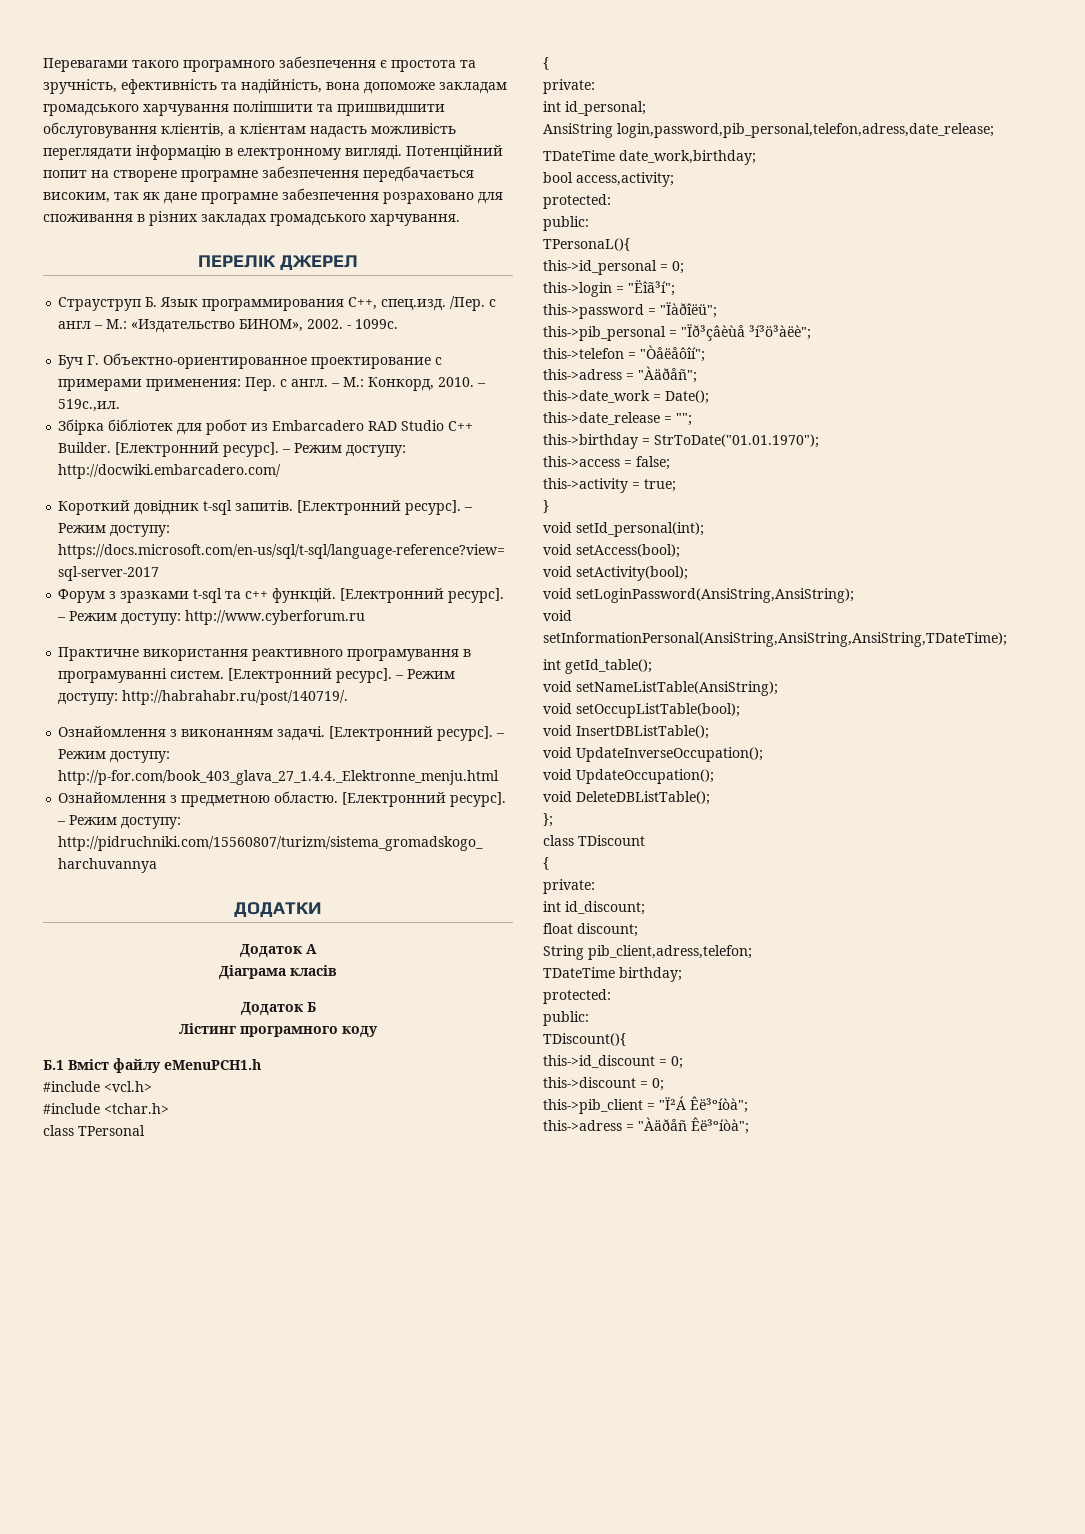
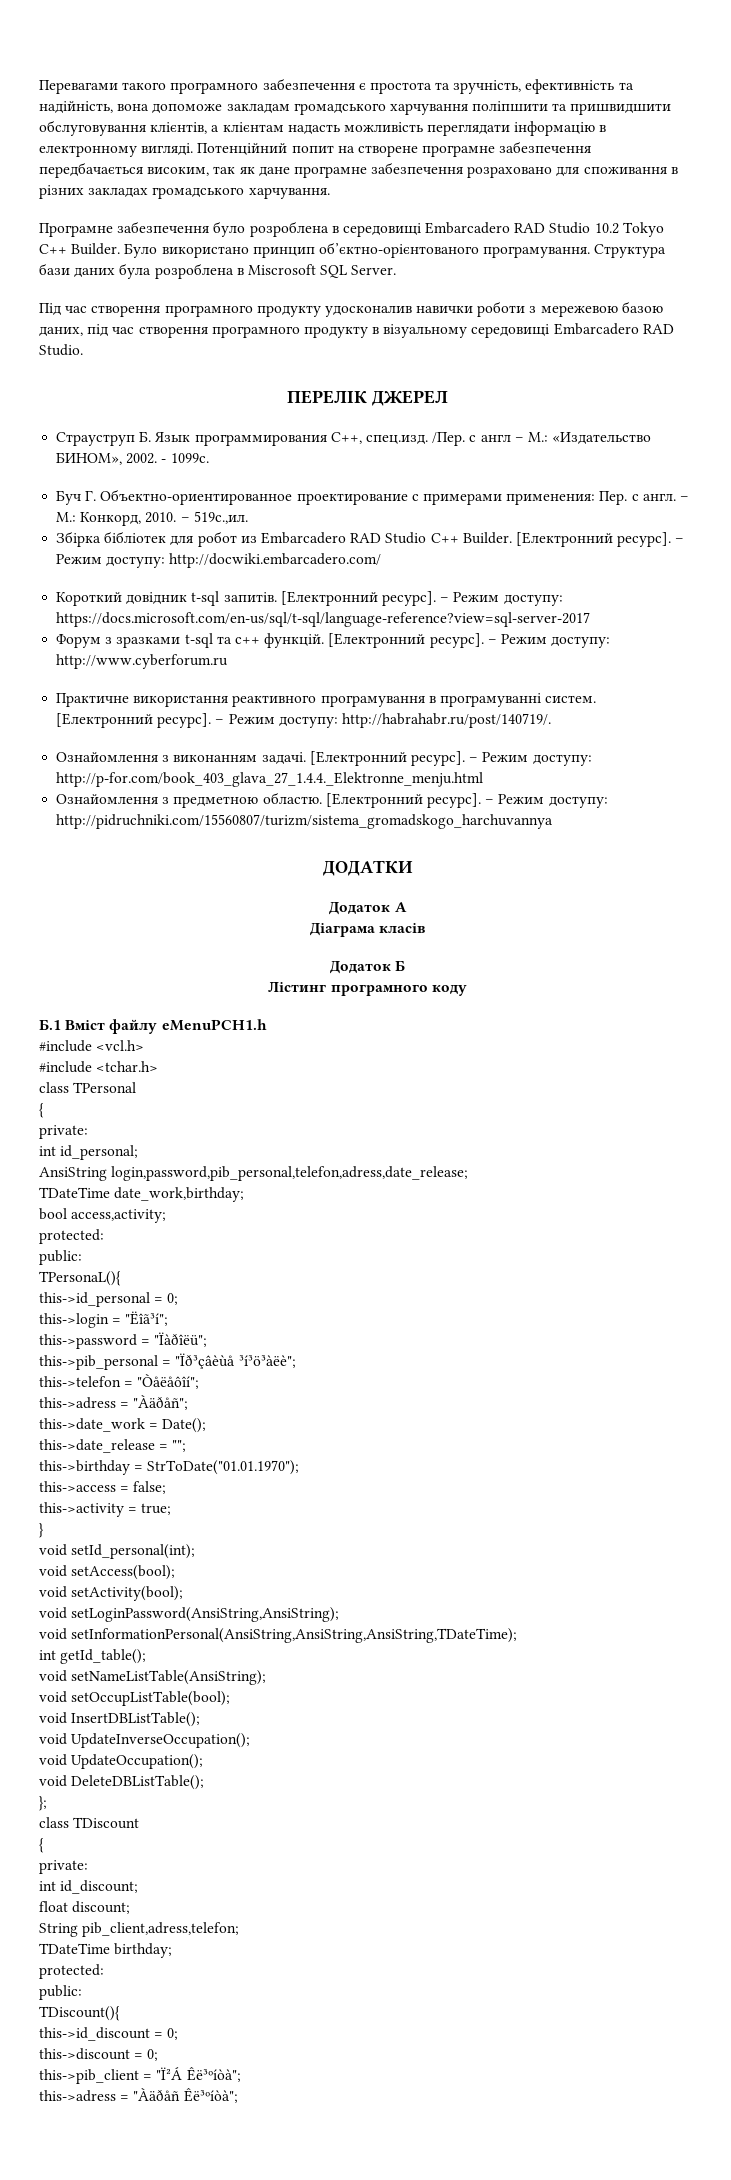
(460, 220) none -> [39,221,664,237] [39,242,667,258] [39,263,397,279] [39,301,663,317] [39,323,674,338] [39,344,83,356] // Програмне забезпечення було розроблена в середовищі Embarcadero RAD Studio 10.2 Tokyo С++ Builder. Було використано принцип об’єктно-орієнтованого програмування. Структура бази даних була розроблена в Miscrosoft SQL Server. // Під час створення програмного продукту удосконалив навички роботи з мережевою базою даних, під час створення програмного продукту в візуальному середовищі Embarcadero RAD Studio.

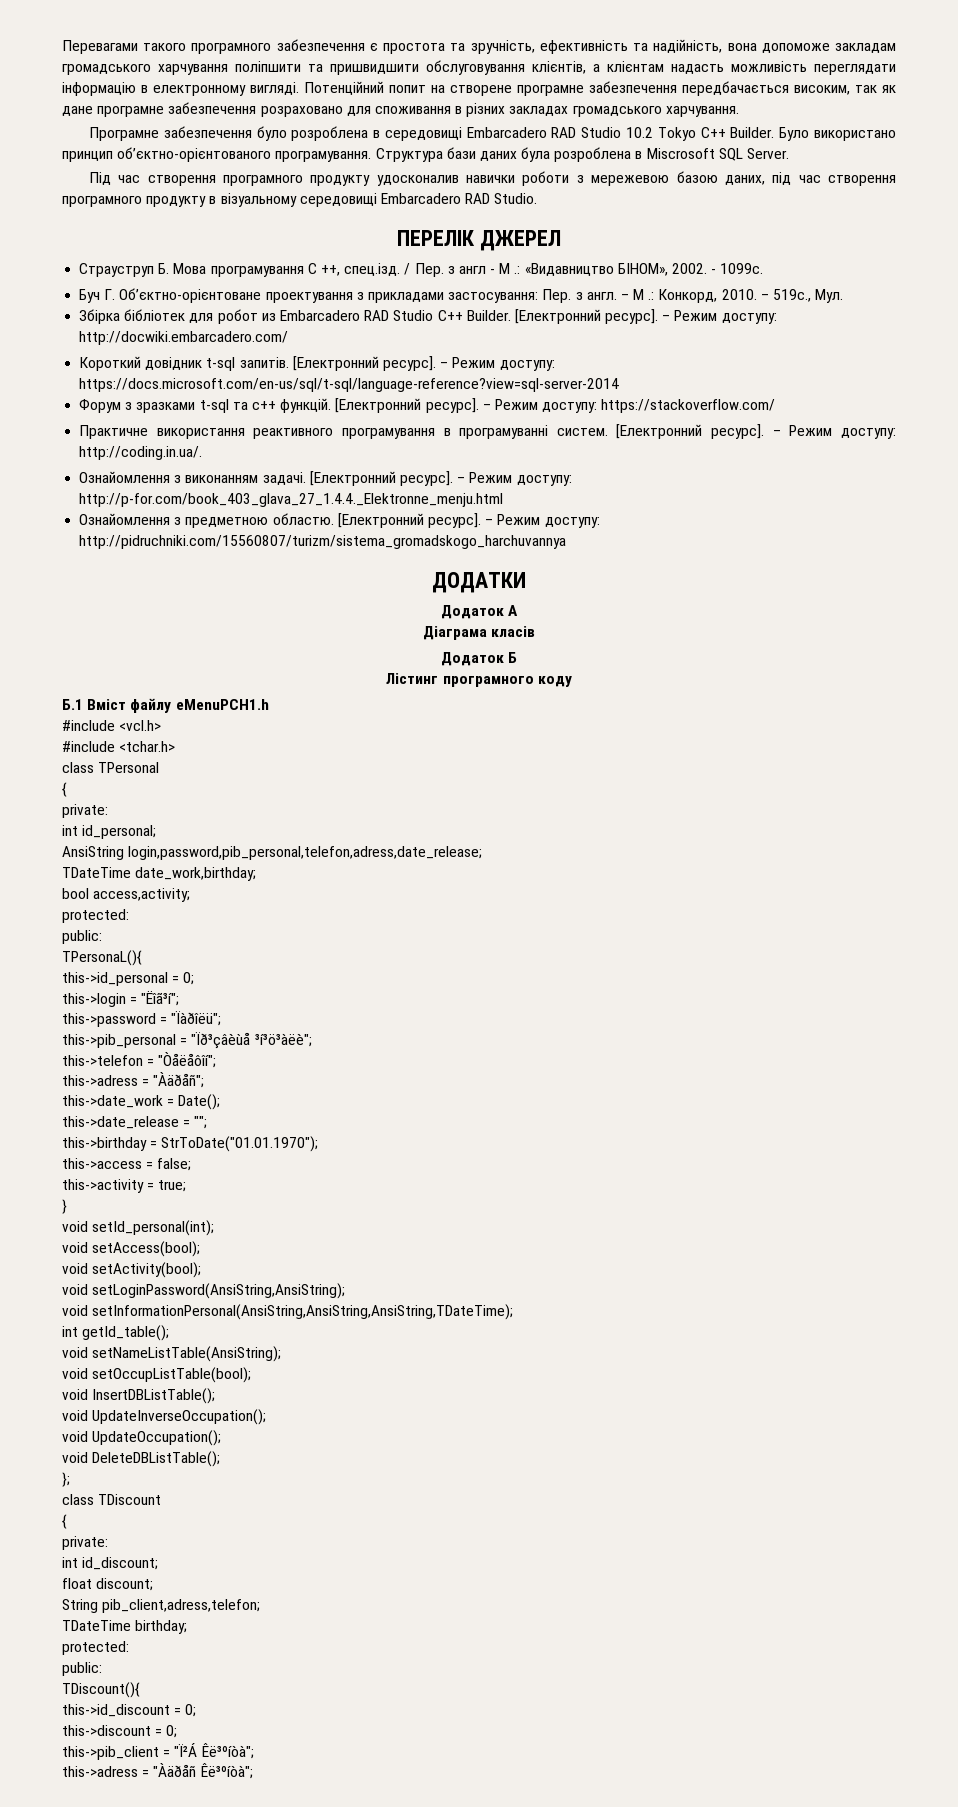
[155,432,652,446] [56,452,123,465] Язык программирования С++, спец.изд. /Пер. с англ – М.: «Издательство БИНОМ», -> [173,263,668,277] Мова програмування С ++, спец.ізд. / Пер. з англ - М .: «Видавництво БІНОМ»,
[100,489,689,505] [56,512,77,522] Объектно-ориентированное проектирование с примерами применения: Пер. с англ. – М.: -> [119,288,655,303] Об’єктно-орієнтоване проектування з прикладами застосування: Пер. з англ. – М .:
[193,511,248,524] 519с.,ил. -> [773,289,844,303] 519с., Мул.
[56,612,591,627] https://docs.microsoft.com/en-us/sql/t-sql/language-reference?view=sql-server-2017 -> [79,378,620,392] https://docs.microsoft.com/en-us/sql/t-sql/language-reference?view=sql-server-2014
[56,654,229,669] http://www.cyberforum.ru -> [601,399,776,413] https://stackoverflow.com/
[341,713,551,728] http://habrahabr.ru/post/140719/. -> [79,446,203,460] http://coding.in.ua/.

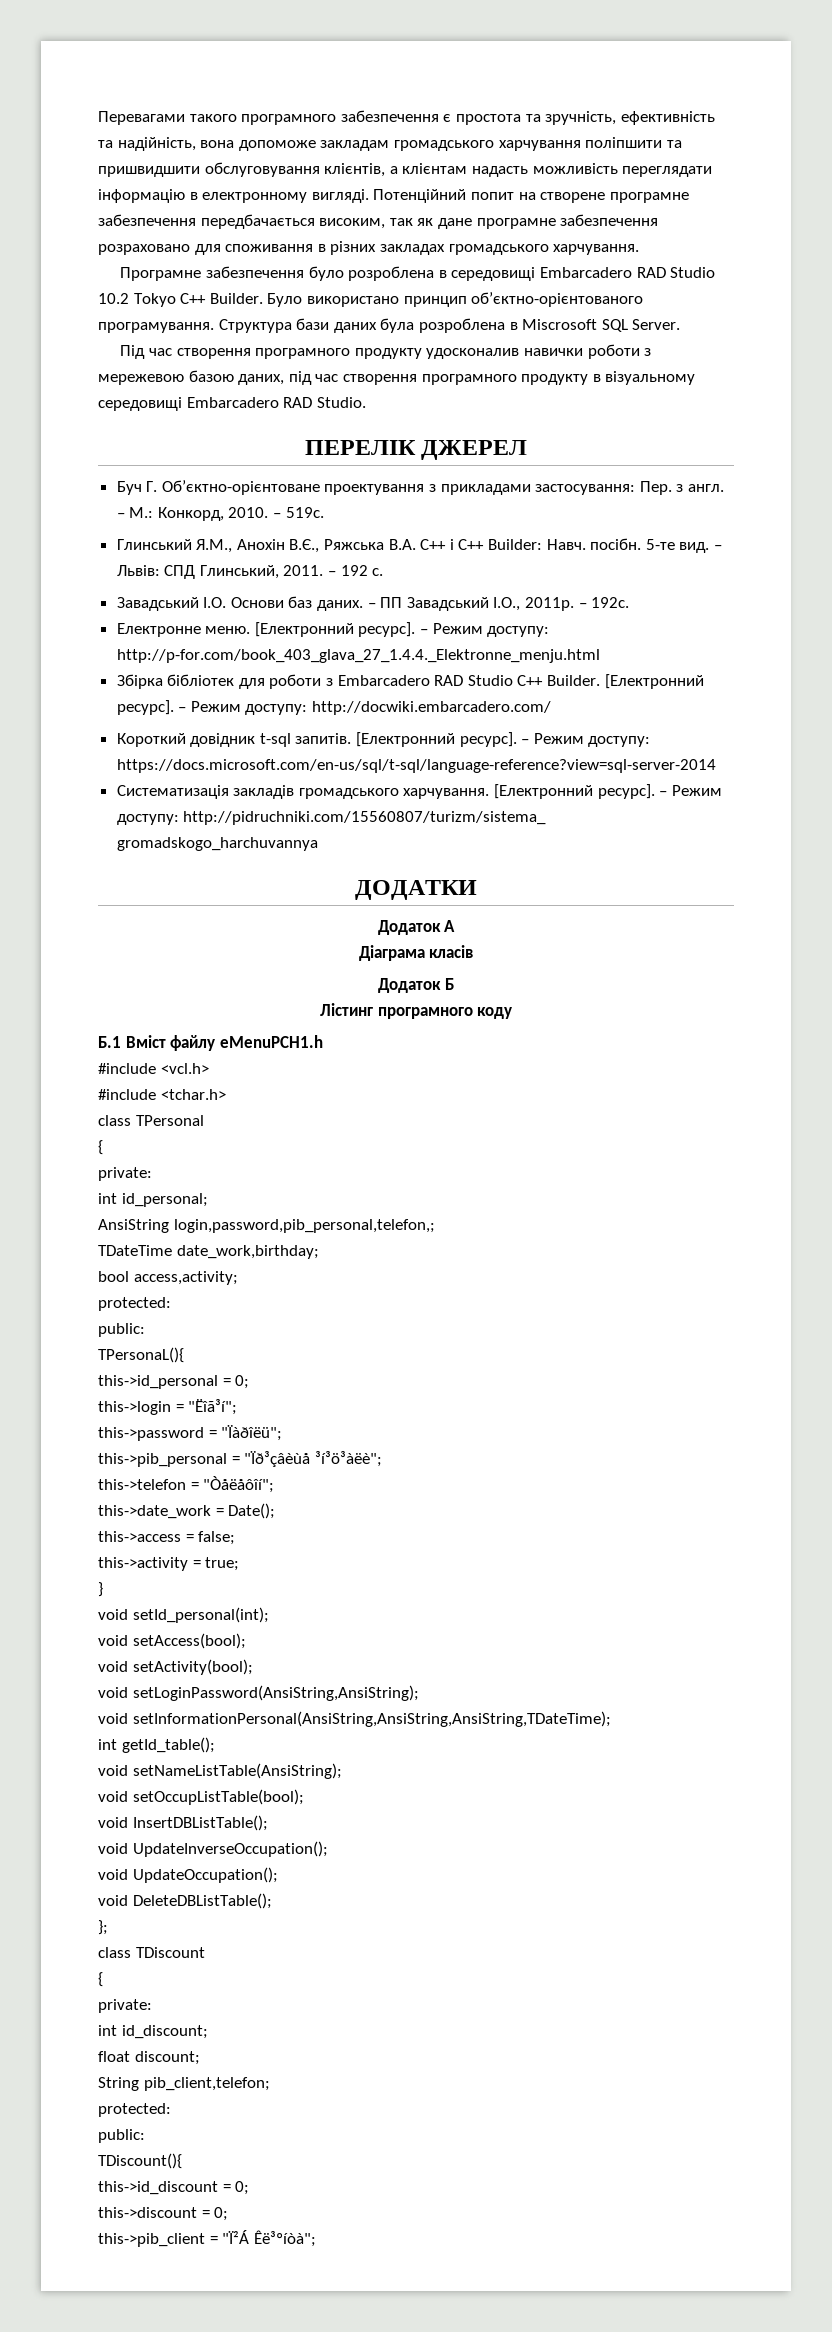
[79,263,764,277] // Страуструп Б. Мова програмування С ++, спец.ізд. / Пер. з англ - М .: «Видавництво БІНОМ», 2002. - 1099с. -> (528, 450) none
[633,289,655,300] М .: -> [129,507,154,518] М.:
[773,289,844,303] 519с., Мул. -> [285,507,324,518] [116,538,722,553] [116,565,384,579] [116,596,630,611] [116,622,550,637] [116,649,600,663] 519с. // Глинський Я.М., Анохін В.Є., Ряжська В.А. С++ і С++ Builder: Навч. посібн. 5-те вид. – Львів: СПД Глинський, 2011. – 192 с. // Завадський І.О. Основи баз даних. – ПП Завадський І.О., 2011р. – 192с. // Електронне меню. [Електронний ресурс]. – Режим доступу: http://p-for.com/book_403_glava_27_1.4.4._Elektronne_menju.html
[217,309,276,324] робот из -> [269,674,334,689] роботи з
[79,398,776,413] [79,424,896,439] [79,446,203,460] [79,471,572,486] [79,493,504,507] [79,513,600,528] [79,535,567,549] Форум з зразками t-sql та с++ функцій. [Електронний ресурс]. – Режим доступу: https://stackoverflow.com/ // Практичне використання реактивного програмування в програмуванні систем. [Електронний ресурс]. – Режим доступу: http://coding.in.ua/. // Ознайомлення з виконанням задачі. [Електронний ресурс]. – Режим доступу: http://p-for.com/book_403_glava_27_1.4.4._Elektronne_menju.html // Ознайомлення з предметною областю. [Електронний ресурс]. – Режим доступу: http://pidruchniki.com/15560807/turizm/sistema_gromadskogo_harchuvannya -> [116,784,722,799] [116,811,547,825] [116,837,318,851] Систематизація закладів громадського харчування. [Електронний ресурс]. – Режим доступу: http://pidruchniki.com/15560807/turizm/sistema_ gromadskogo_harchuvannya
[128,846,483,860] login,password,pib_personal,telefon,adress,date_release; -> [173,1219,435,1233] login,password,pib_personal,telefon,;
[62,1072,205,1088] // this->adress = "Àäðåñ"; -> (275, 1484) none
[62,1116,208,1129] [62,1136,319,1152] // this->date_release = ""; // this->birthday = StrToDate("01.01.1970"); -> (276, 1511) none
[102,1599,261,1613] [62,1620,188,1634] pib_client,adress,telefon; // TDateTime birthday; -> [143,2077,270,2091] pib_client,telefon;
[62,1763,253,1779] // this->adress = "Àäðåñ Êë³ºíòà"; -> (316, 2238) none

